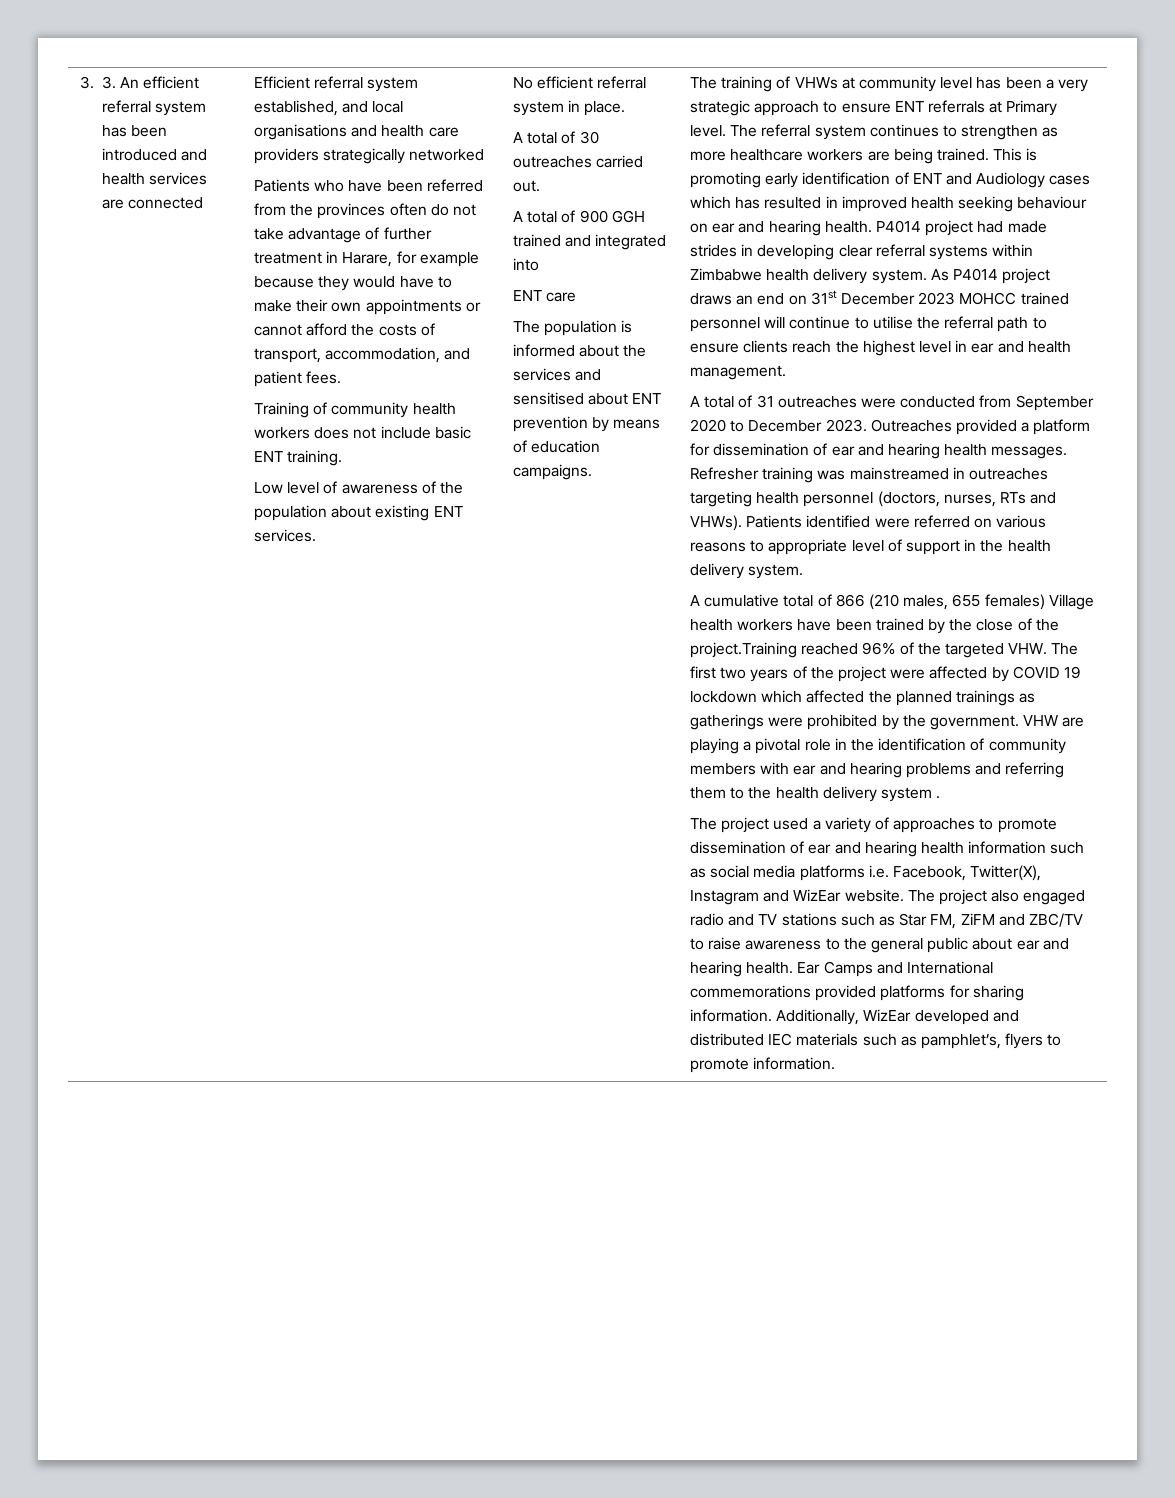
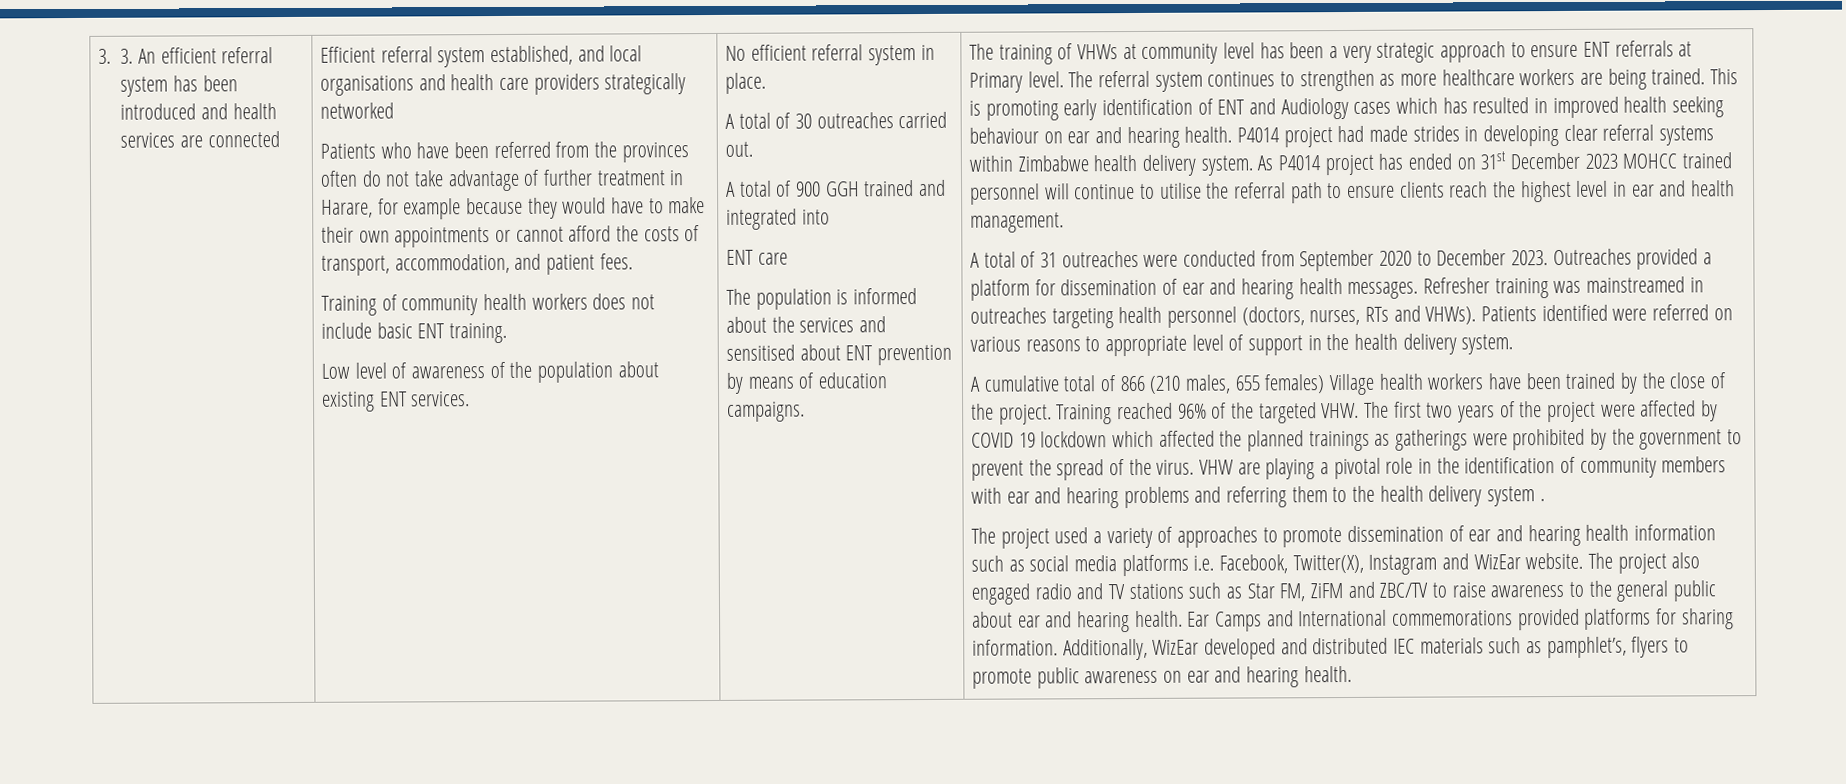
[690,293,785,305] draws an end -> [1378,153,1452,170] has ended
[690,642,798,658] project.Training -> [998,404,1113,425] project. Training
[930,715,1020,730] government. -> [1639,429,1742,450] [970,458,1195,481] government to prevent the spread of the virus.
[753,1057,836,1070] information. -> [1036,665,1352,689] public awareness on ear and hearing health.

